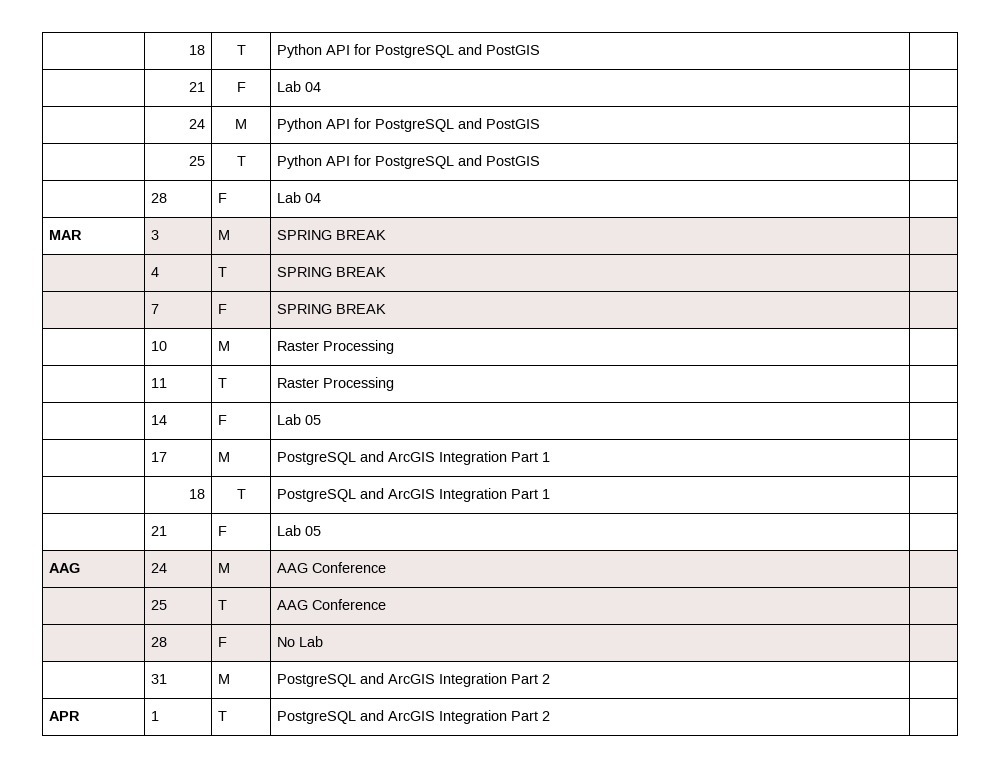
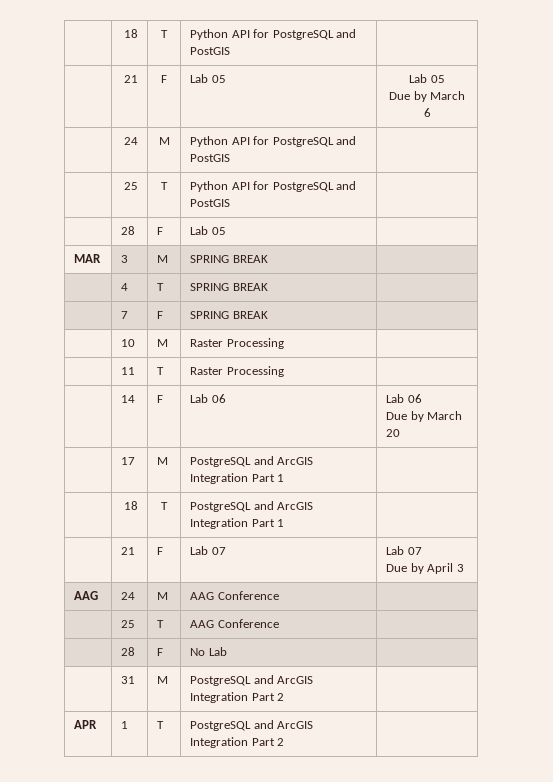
[304,82,321,92] 04 | -> [211,75,226,83] [409,74,445,83] [389,91,465,102] [423,108,431,117] 05 | Lab 05 // Due by March 6
[304,193,321,203] 04 -> [211,227,226,235] 05
[304,415,321,425] 05 | -> [211,394,226,403] [386,394,422,403] [386,411,463,422] [386,429,401,437] 06 | Lab 06 // Due by March 20
[304,526,321,536] 05 | -> [211,547,226,555] [386,546,422,555] [386,563,464,574] 07 | Lab 07 // Due by April 3

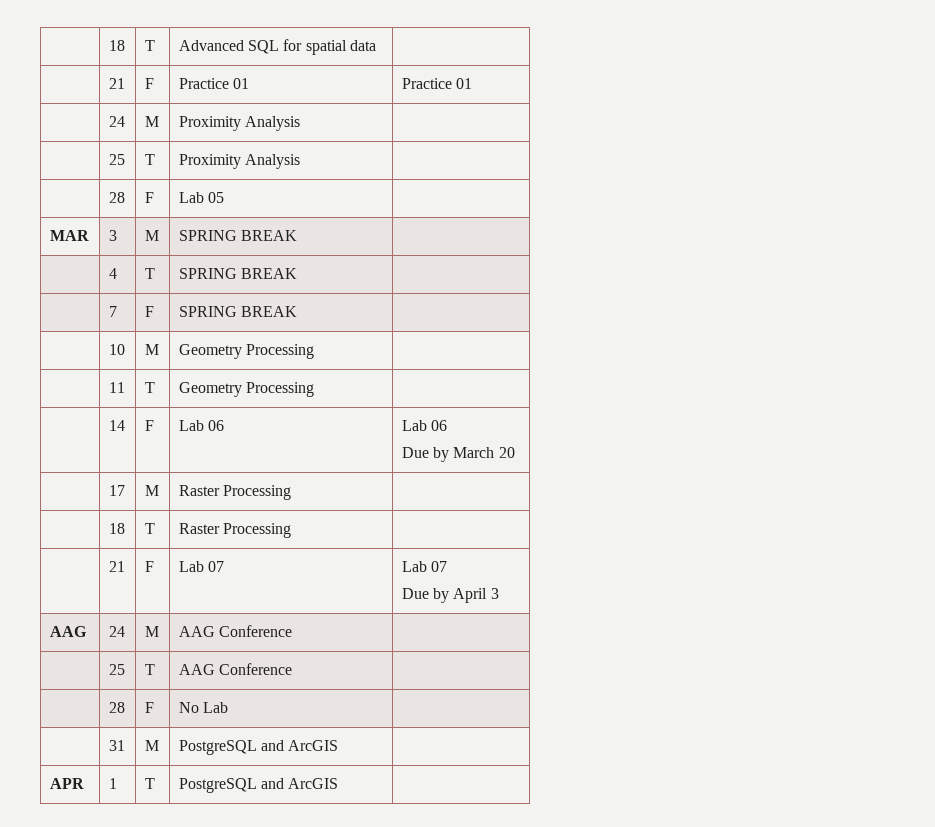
[123,29,138,38] [161,30,168,38] [190,29,356,40] [190,47,231,55] [123,75,138,83] [161,75,167,83] [190,74,226,83] [409,74,445,83] [389,91,465,102] [423,108,431,117] [123,137,138,145] [158,137,170,145] [190,136,356,147] [190,154,231,162] [123,182,138,190] [161,182,168,190] [190,181,356,192] [190,199,231,207] | 18 | T | Python API for PostgreSQL and PostGIS | // | 21 | F | Lab 05 | Lab 05 // Due by March 6 // | 24 | M | Python API for PostgreSQL and PostGIS | // | 25 | T | Python API for PostgreSQL and PostGIS -> [108,40,125,51] [144,40,155,51] [178,39,376,55] [108,78,125,89] [144,78,154,89] [178,78,249,89] [401,78,472,89] [108,116,125,127] [144,116,159,127] [178,116,300,131] [108,154,125,165] [144,154,155,165] [178,154,300,169] | 18 | T | Advanced SQL for spatial data | // | 21 | F | Practice 01 | Practice 01 // | 24 | M | Proximity Analysis | // | 25 | T | Proximity Analysis
[190,339,224,347] Raster -> [178,344,242,359] Geometry
[190,367,224,375] Raster -> [178,382,242,397] Geometry
[190,456,314,467] [190,473,285,484] [123,501,138,510] [161,502,168,510] [190,501,314,512] [190,518,285,529] PostgreSQL and ArcGIS Integration Part 1 | // | 18 | T | PostgreSQL and ArcGIS Integration Part 1 -> [178,485,291,500] [108,523,125,534] [144,523,155,534] [178,523,291,538] Raster Processing | // | 18 | T | Raster Processing
[190,692,285,703] Integration Part 2 -> (339, 745) none
[190,737,285,748] Integration Part 2 -> (339, 783) none

